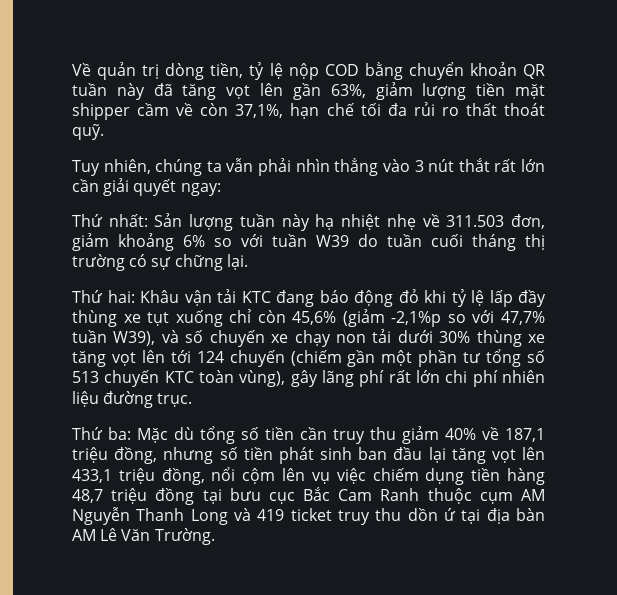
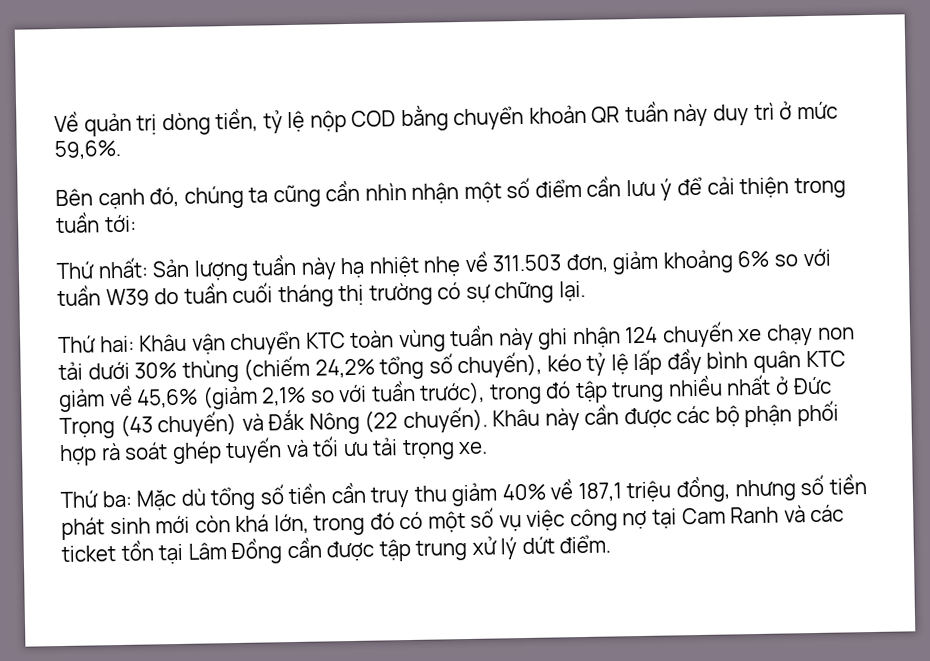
[153,82,545,100] [72,102,545,120] [72,124,104,140] [72,158,546,176] [72,178,221,196] đã tăng vọt lên gần 63%, giảm lượng tiền mặt shipper cầm về còn 37,1%, hạn chế tối đa rủi ro thất thoát quỹ. // Tuy nhiên, chúng ta vẫn phải nhìn thẳng vào 3 nút thắt rất lớn cần giải quyết ngay: -> [713,101,838,126] [54,139,121,161] [55,176,846,210] [55,212,137,234] duy trì ở mức 59,6%. // Bên cạnh đó, chúng ta cũng cần nhìn nhận một số điểm cần lưu ý để cải thiện trong tuần tới:
[217,289,546,307] [72,309,545,327] [72,330,204,346] tải KTC đang báo động đỏ khi tỷ lệ lấp đầy thùng xe tụt xuống chỉ còn 45,6% (giảm -2,1%p so với 47,7% tuần W39), và số -> [229,325,659,356] chuyển KTC toàn vùng tuần này ghi nhận 124
[528,334,545,343] [72,349,546,367] [72,370,545,387] [72,391,193,408] xe tăng vọt lên tới 124 chuyến (chiếm gần một phần tư tổng số 513 chuyến KTC toàn vùng), gây lãng phí rất lớn chi phí nhiên liệu đường trục. -> [243,348,846,381] [58,374,832,413] [59,400,840,440] [59,436,489,467] (chiếm 24,2% tổng số chuyến), kéo tỷ lệ lấp đầy bình quân KTC giảm về 45,6% (giảm 2,1% so với tuần trước), trong đó tập trung nhiều nhất ở Đức Trọng (43 chuyến) và Đắk Nông (22 chuyến). Khâu này cần được các bộ phận phối hợp rà soát ghép tuyến và tối ưu tải trọng xe.
[358,447,545,464] [72,467,545,485] [72,487,545,505] [72,507,545,525] [72,528,215,545] ban đầu lại tăng vọt lên 433,1 triệu đồng, nổi cộm lên vụ việc chiếm dụng tiền hàng 48,7 triệu đồng tại bưu cục Bắc Cam Ranh thuộc cụm AM Nguyễn Thanh Long và 419 ticket truy thu dồn ứ tại địa bàn AM Lê Văn Trường. -> [155,504,845,536] [61,534,612,565] mới còn khá lớn, trong đó có một số vụ việc công nợ tại Cam Ranh và các ticket tồn tại Lâm Đồng cần được tập trung xử lý dứt điểm.

